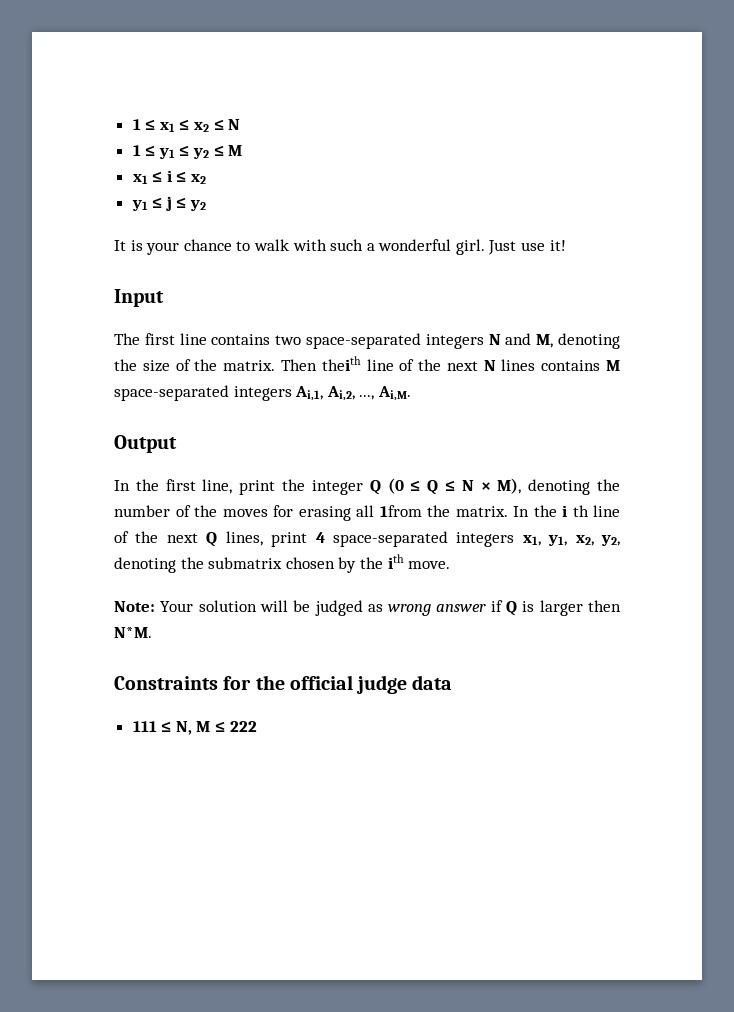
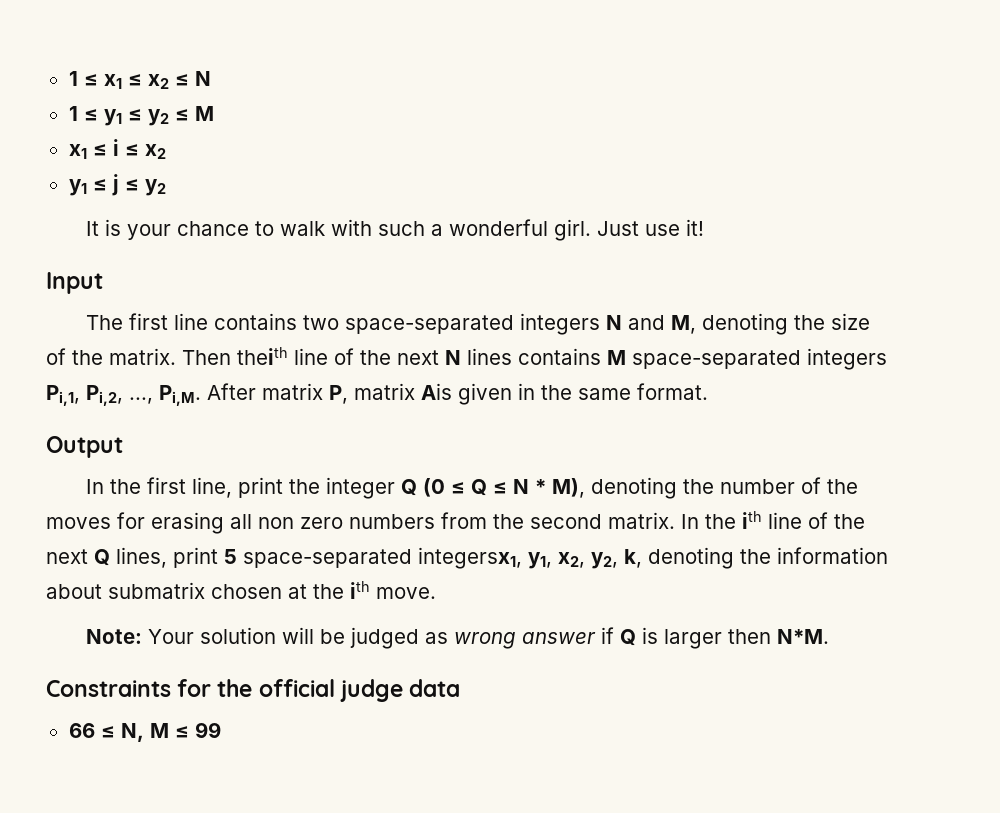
[295,386,411,401] Ai,1, Ai,2, ..., Ai,M. -> [46,383,708,406] Pi,1, Pi,2, ..., Pi,M. After matrix P, matrix Ais given in the same format.
[480,482,491,491] × -> [534,479,546,494] *
[379,505,450,517] 1from the -> [258,512,602,529] non zero numbers from the second
[562,505,589,517] i th -> [742,511,762,529] ith
[315,531,541,547] 4 space-separated integers x1, -> [224,547,522,569] 5 space-separated integersx1,
[114,557,204,573] denoting the -> [624,547,888,569] [46,584,102,599] k, denoting the information about
[338,557,357,573] by -> [288,584,307,599] at
[132,721,157,732] 111 -> [68,723,95,738] 66
[229,721,257,732] 222 -> [194,722,221,738] 99

